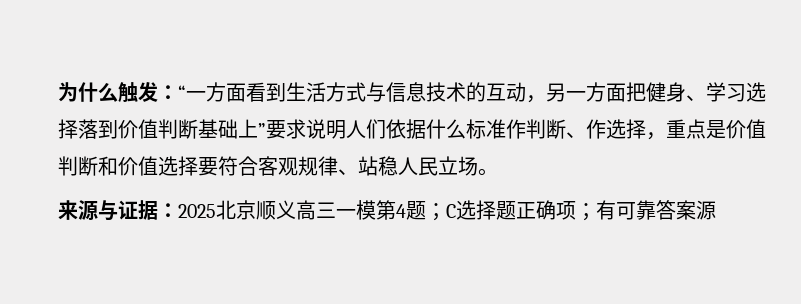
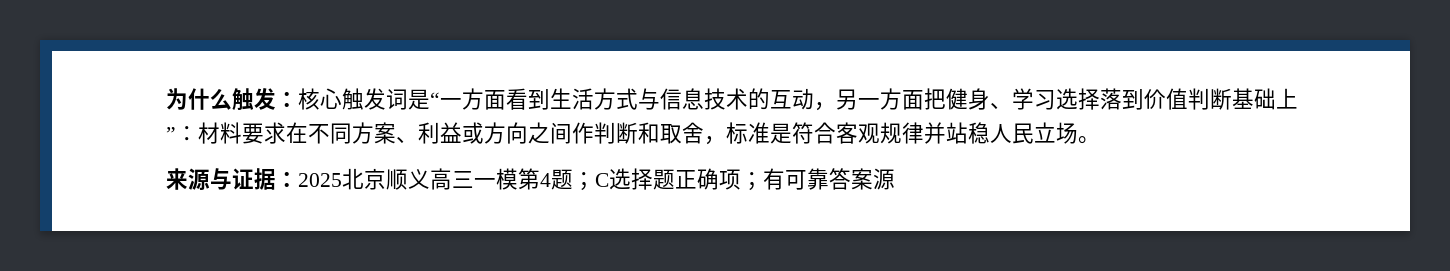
(178, 92) none -> [298,88,431,110] 核心触发词是
[265,119,766,140] [57,156,218,176] 要求说明人们依据什么标准作判断、作选择，重点是价值判断和价值选择要 -> [176,122,793,145] ：材料要求在不同方案、利益或方向之间作判断和取舍，标准是
[337,169,358,175] 、 -> [924,122,947,144] 并

